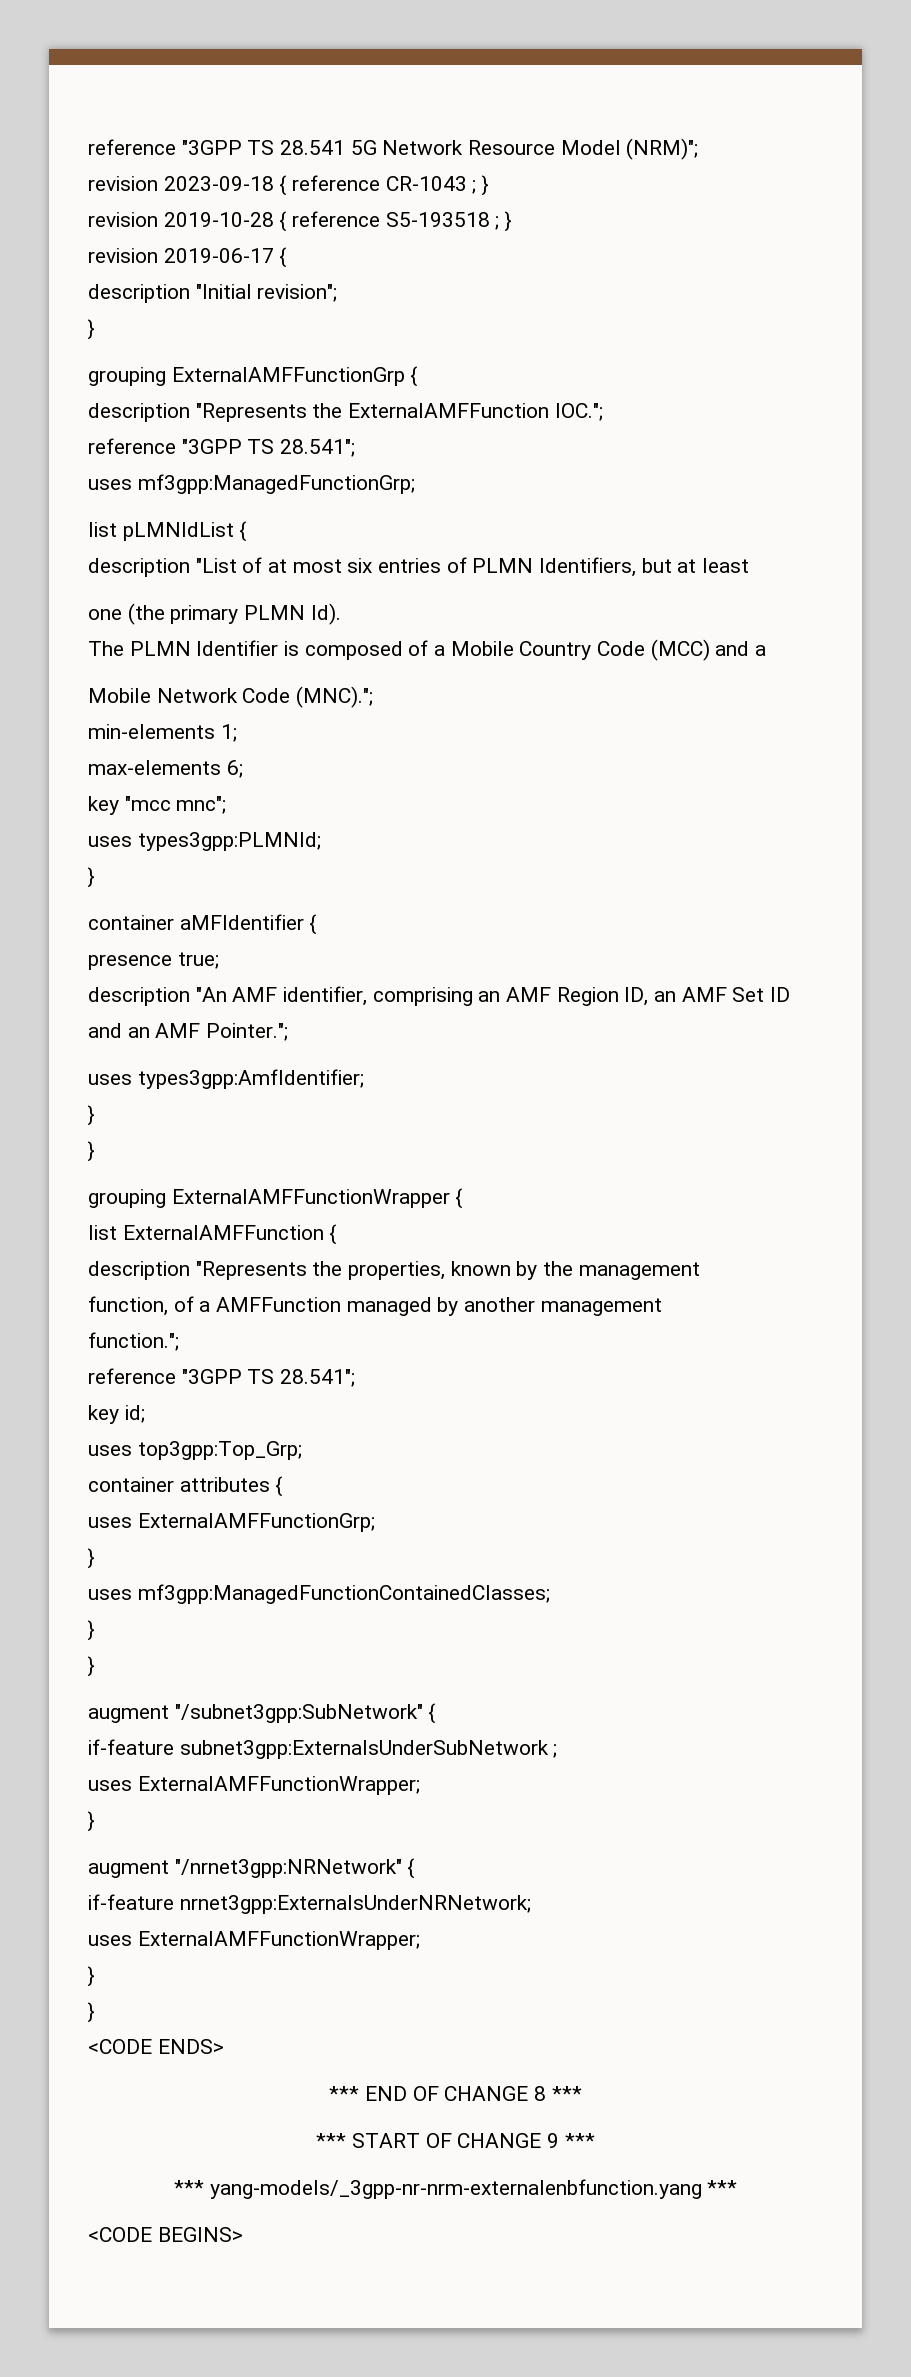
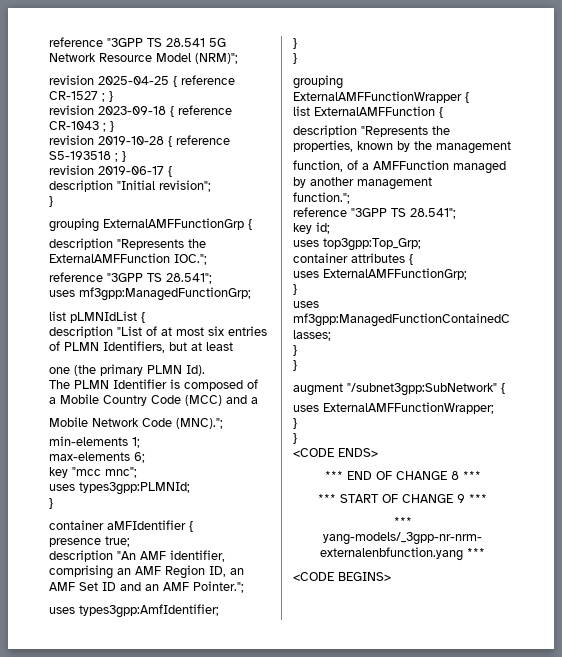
(699, 149) none -> [49,75,235,87] [49,91,113,102] // revision 2025-04-25 { reference CR-1527 ; }
[88,1739,558,1759] [88,1776,420,1795] [87,1811,95,1832] [88,1858,416,1879] [88,1894,531,1914] // if-feature subnet3gpp:ExternalsUnderSubNetwork ; // uses ExternalAMFFunctionWrapper; // } // augment "/nrnet3gpp:NRNetwork" { // if-feature nrnet3gpp:ExternalsUnderNRNetwork; -> (505, 388) none

